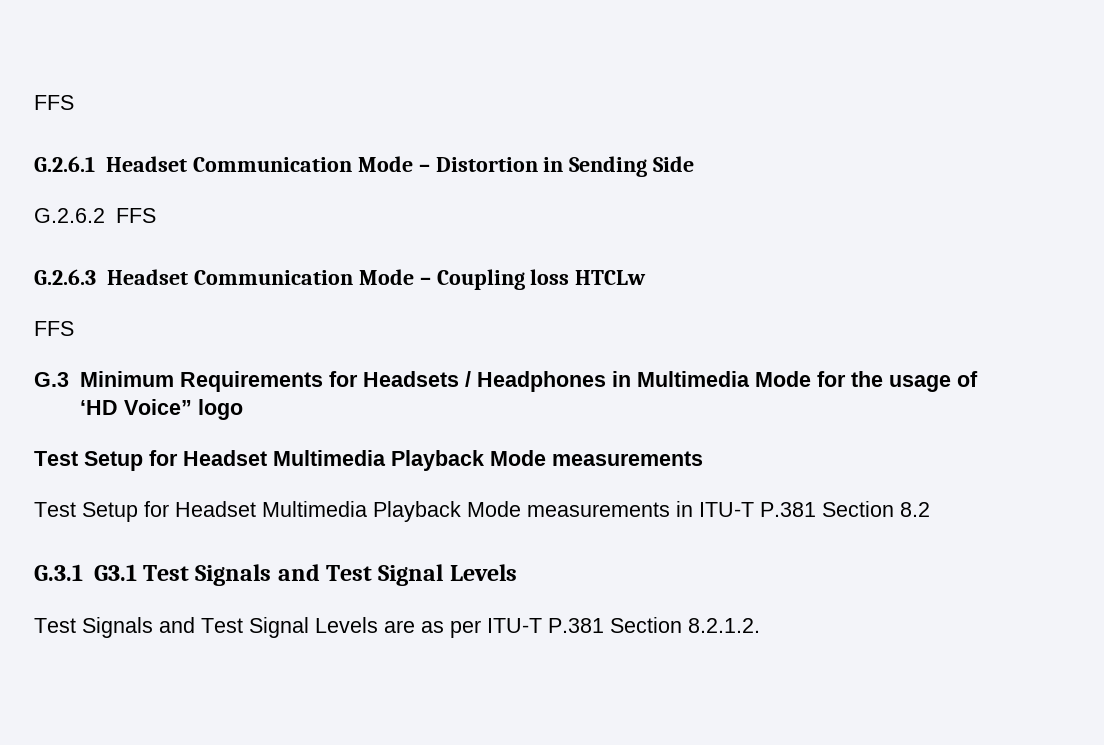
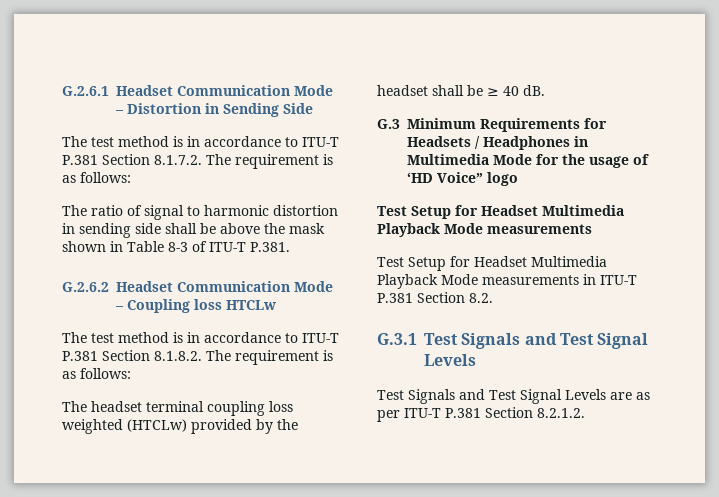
[34,95,74,110] FFS // -> (62, 91) none
[34,208,156,223] [34,269,96,285] G.2.6.2 FFS // G.2.6.3 -> [62,136,339,147] [62,154,333,169] [62,172,131,183] [62,205,338,220] [62,223,325,238] [62,241,290,252] [62,282,109,292] The test method is in accordance to ITU-T P.381 Section 8.1.7.2. The requirement is as follows: // The ratio of signal to harmonic distortion in sending side shall be above the mask shown in Table 8-3 of ITU-T P.381. // G.2.6.2
[34,321,74,336] FFS -> [62,332,339,343] [62,350,333,365] [62,368,131,379] [62,401,293,416] [62,419,298,434] [377,85,545,96] The test method is in accordance to ITU-T P.381 Section 8.1.8.2. The requirement is as follows: // The headset terminal coupling loss weighted (HTCLw) provided by the headset shall be ≥ 40 dB.
[900,502,930,517] 8.2 -> [469,293,493,303] 8.2.
[93,564,137,581] G3.1 -> (417, 339) none

